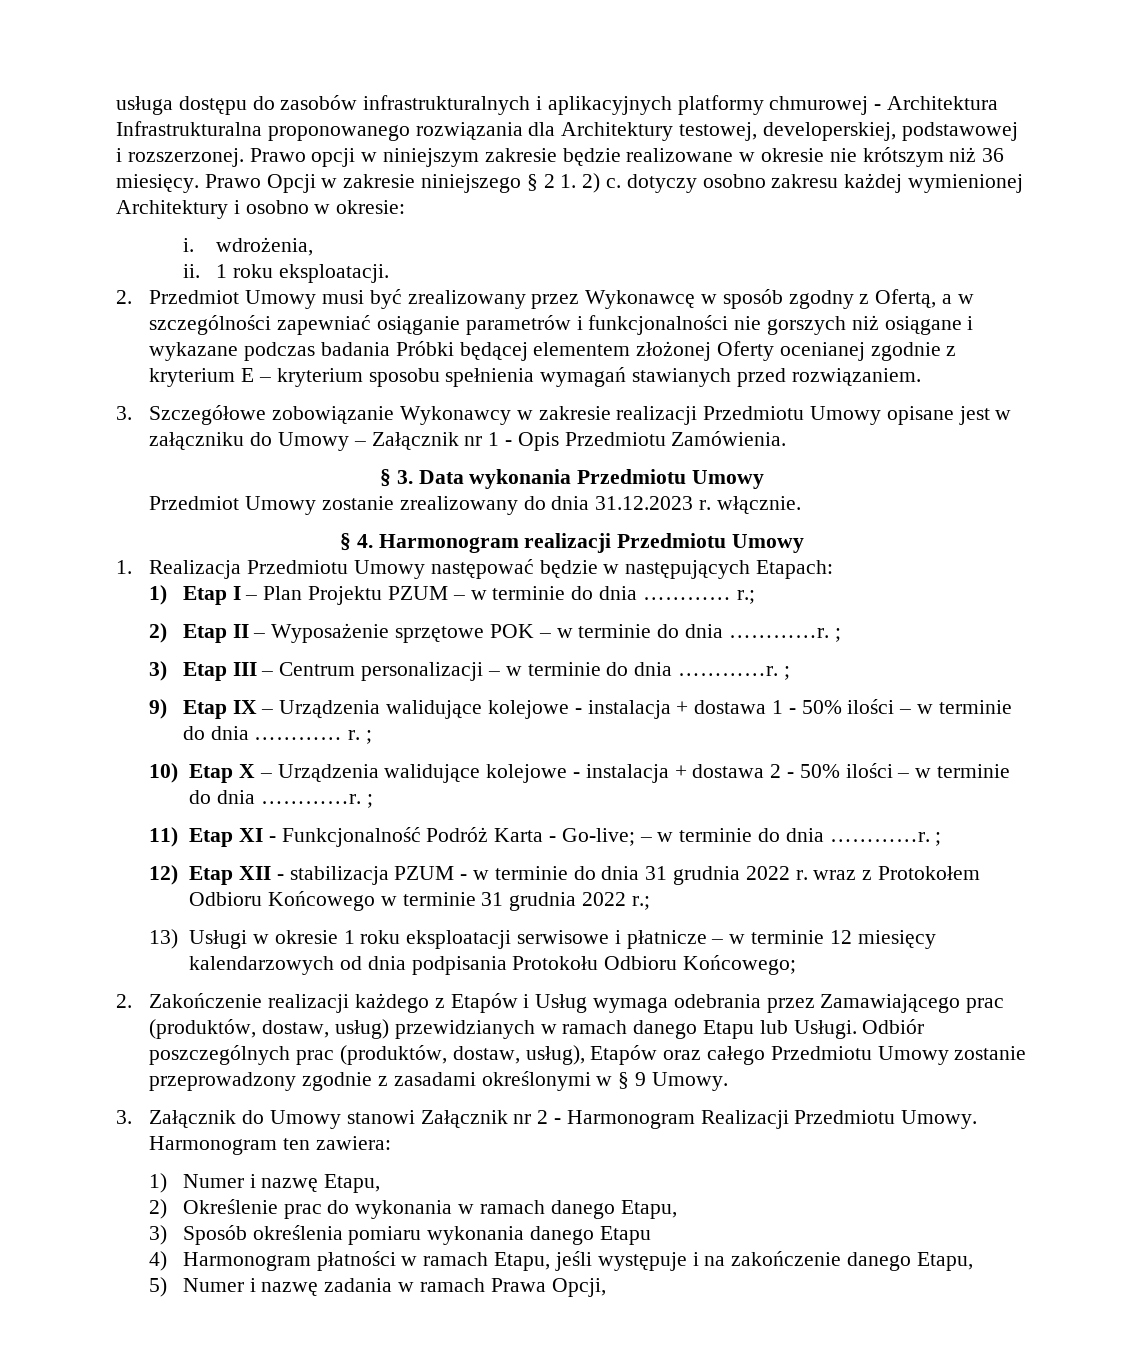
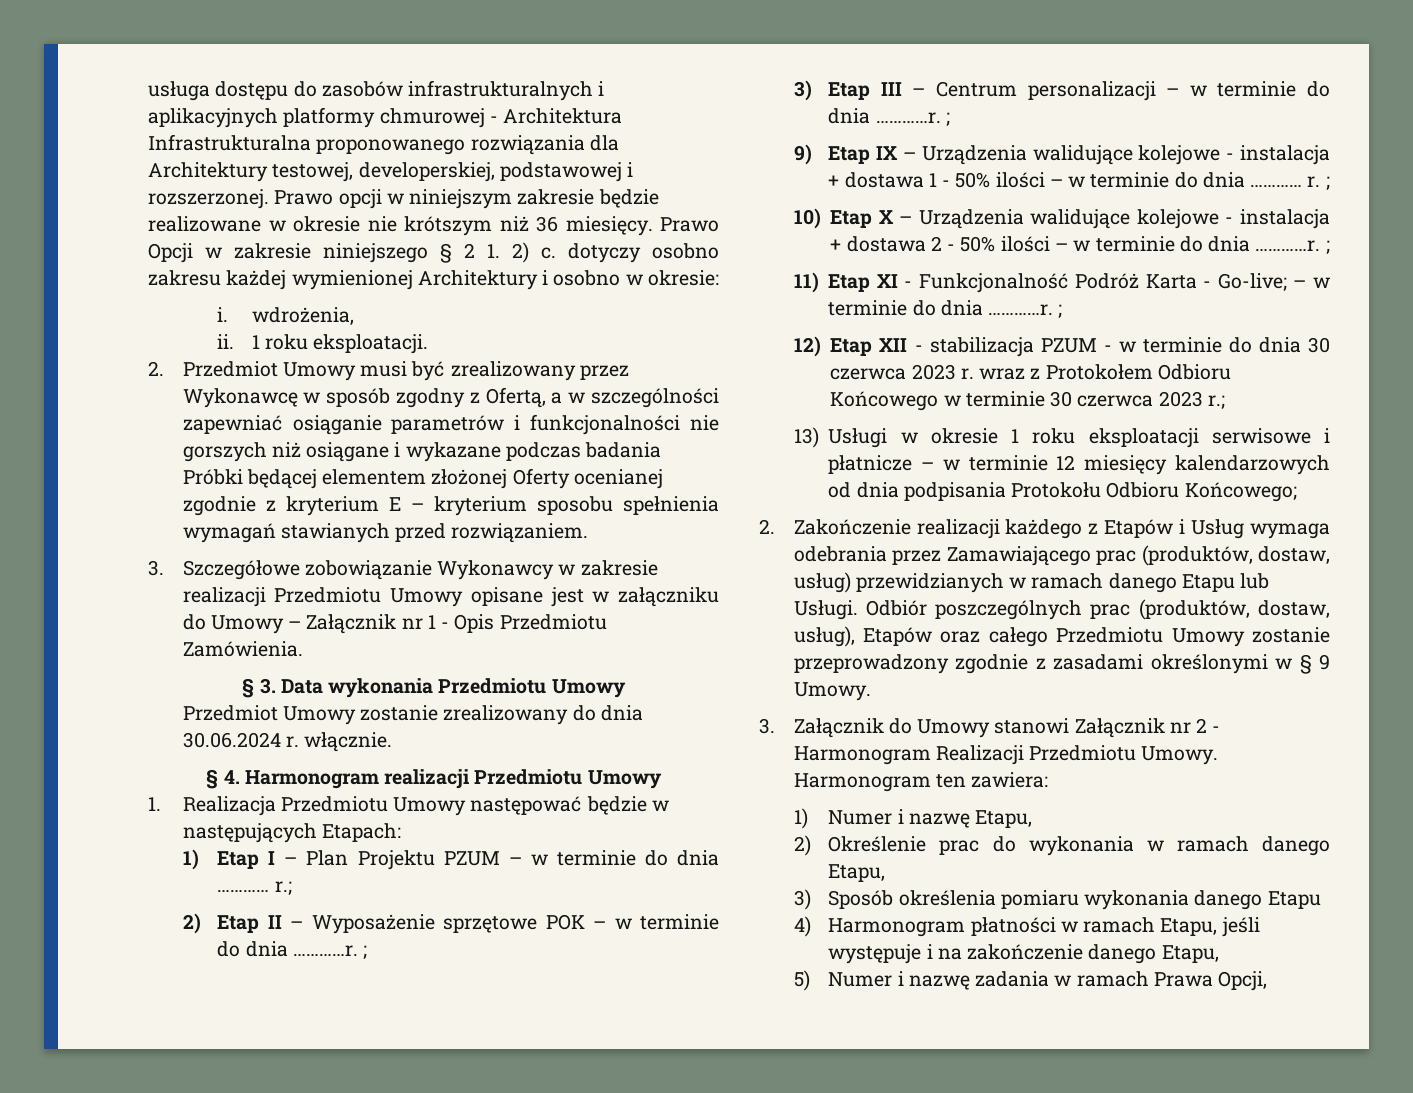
[595,496,694,510] 31.12.2023 -> [182,732,281,748] 30.06.2024
[645,866,790,885] 31 grudnia 2022 -> [1308,337,1330,353] [830,364,956,380] 30 czerwca 2023
[481,892,627,911] 31 grudnia 2022 -> [1050,391,1203,407] 30 czerwca 2023

